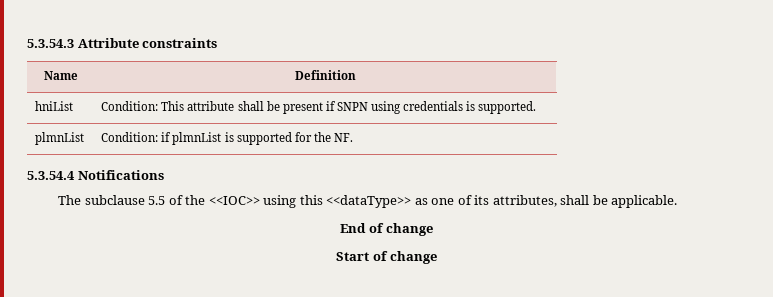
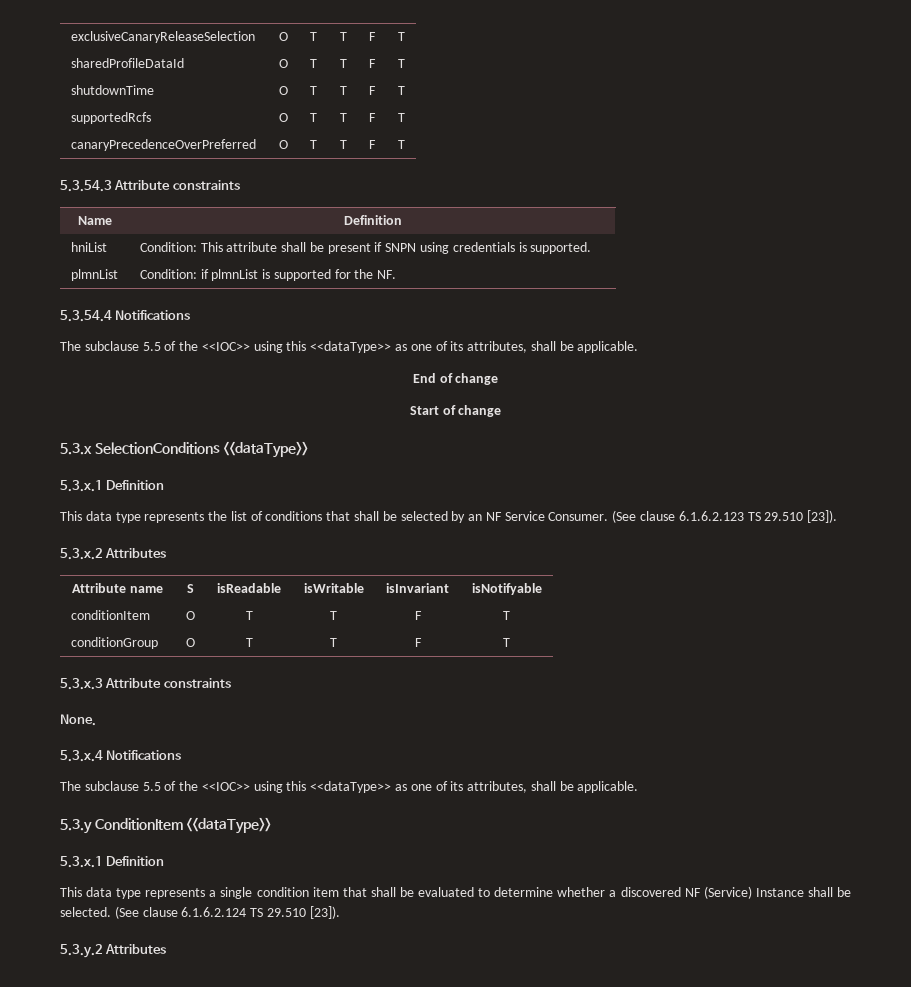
(27, 43) none -> [70,31,255,43] [278,32,288,41] [310,32,317,41] [339,32,347,41] [369,32,376,41] [397,32,405,41] [70,58,184,68] [278,59,288,68] [310,59,317,68] [339,59,347,68] [369,59,376,68] [397,59,405,68] [70,85,154,95] [278,86,288,95] [310,86,317,95] [339,86,347,95] [369,86,376,95] [397,86,405,95] [70,112,151,124] [278,113,288,122] [310,113,317,122] [339,113,347,122] [369,113,376,122] [397,113,405,122] [70,139,256,151] [278,140,288,149] [310,140,317,149] [339,140,347,149] [369,140,376,149] [397,140,405,149] exclusiveCanaryReleaseSelection | O | T | T | F | T // sharedProfileDataId | O | T | T | F | T // shutdownTime | O | T | T | F | T // supportedRcfs | O | T | T | F | T // canaryPrecedenceOverPreferred | O | T | T | F | T //
(437, 257) none -> [60,441,309,458] [60,480,165,492] [60,510,838,523] [60,548,167,560] [72,583,163,593] [186,584,194,593] [217,583,281,593] [303,583,364,593] [386,583,449,593] [471,583,542,595] [70,610,150,620] [185,611,195,620] [245,611,253,620] [330,611,337,620] [414,611,422,620] [503,611,510,620] [70,637,158,649] [185,638,195,647] [245,638,253,647] [330,638,337,647] [414,638,422,647] [503,638,510,647] [60,678,231,690] [60,714,96,726] [60,750,182,762] [60,781,639,793] [60,817,272,834] [60,856,165,868] [60,886,851,899] [60,906,340,919] [60,944,167,958] // 5.3.x SelectionConditions <<dataType>> // 5.3.x.1 Definition // This data type represents the list of conditions that shall be selected by an NF Service Consumer. (See clause 6.1.6.2.123 TS 29.510 [23]). // 5.3.x.2 Attributes // Attribute name | S | isReadable | isWritable | isInvariant | isNotifyable // conditionItem | O | T | T | F | T // conditionGroup | O | T | T | F | T // 5.3.x.3 Attribute constraints // None. // 5.3.x.4 Notifications // The subclause 5.5 of the <<IOC>> using this <<dataType>> as one of its attributes, shall be applicable. // 5.3.y ConditionItem <<dataType>> // 5.3.x.1 Definition // This data type represents a single condition item that shall be evaluated to determine whether a discovered NF (Service) Instance shall be selected. (See clause 6.1.6.2.124 TS 29.510 [23]). // 5.3.y.2 Attributes

